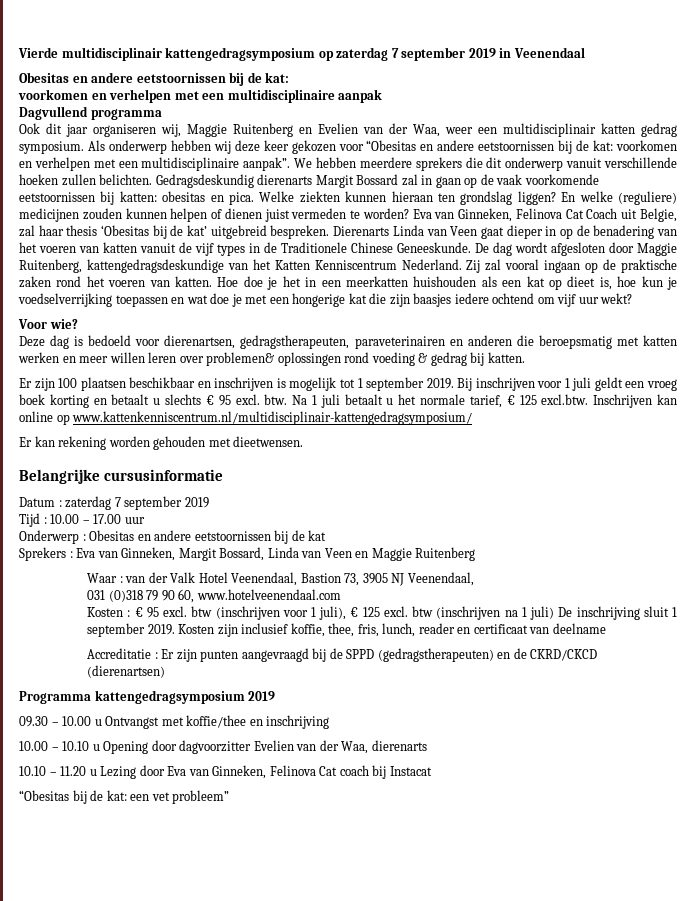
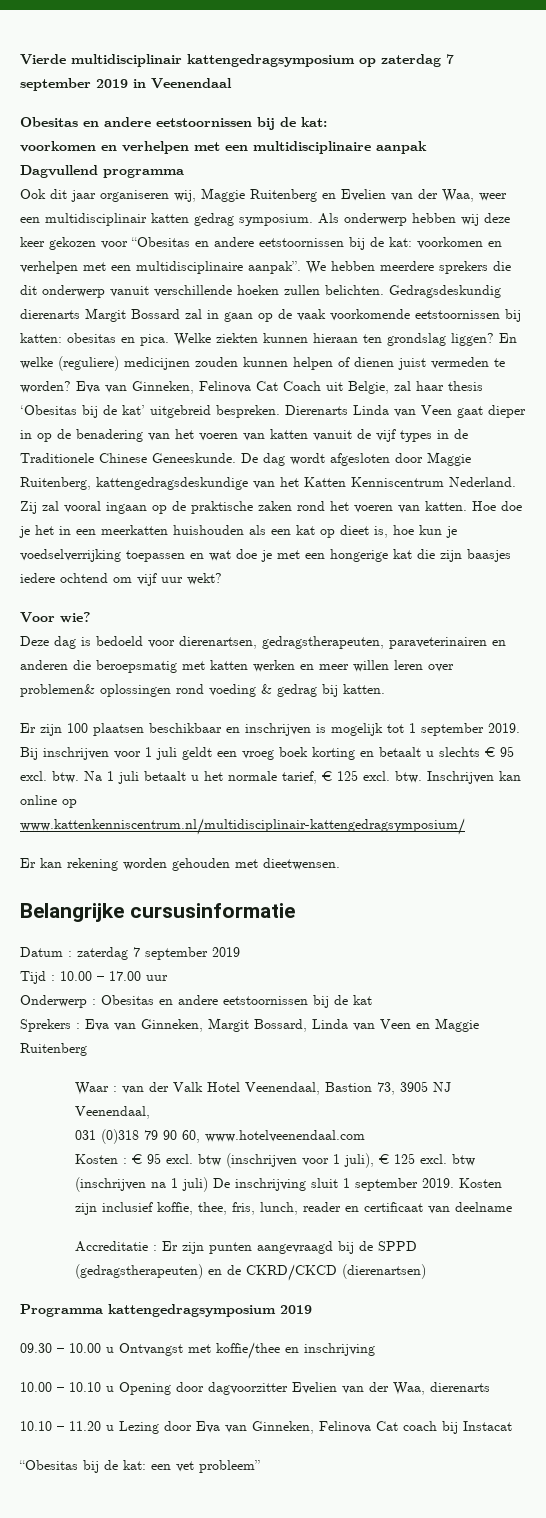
[541,394,589,405] excl.btw. -> [363,771,422,783] excl. btw.

